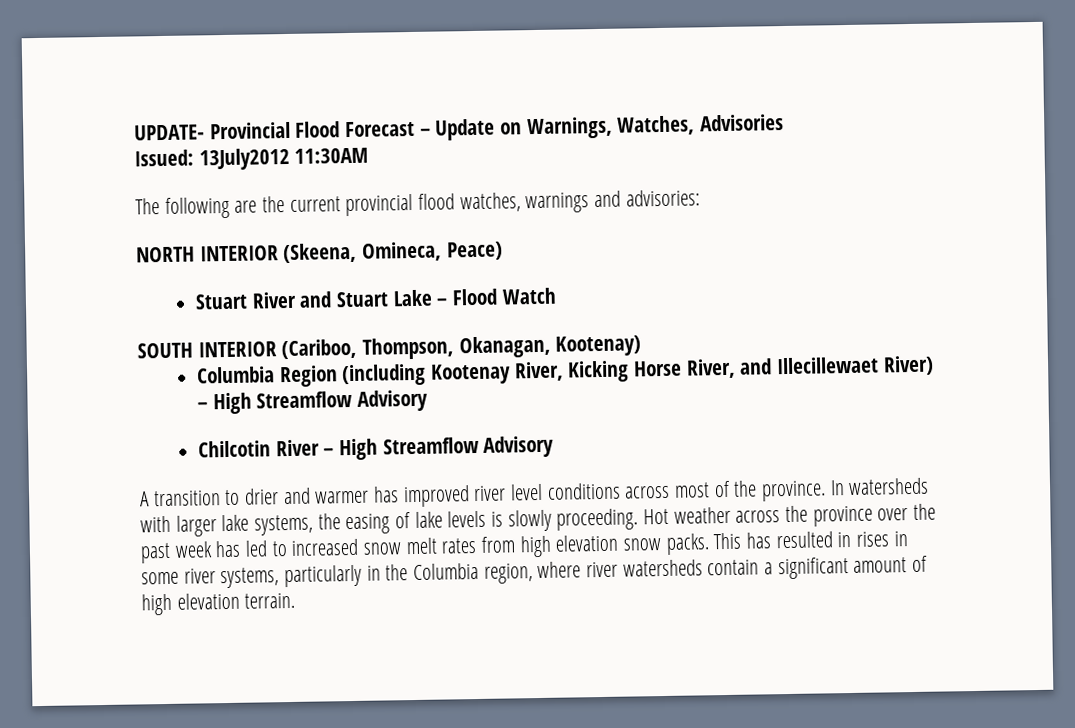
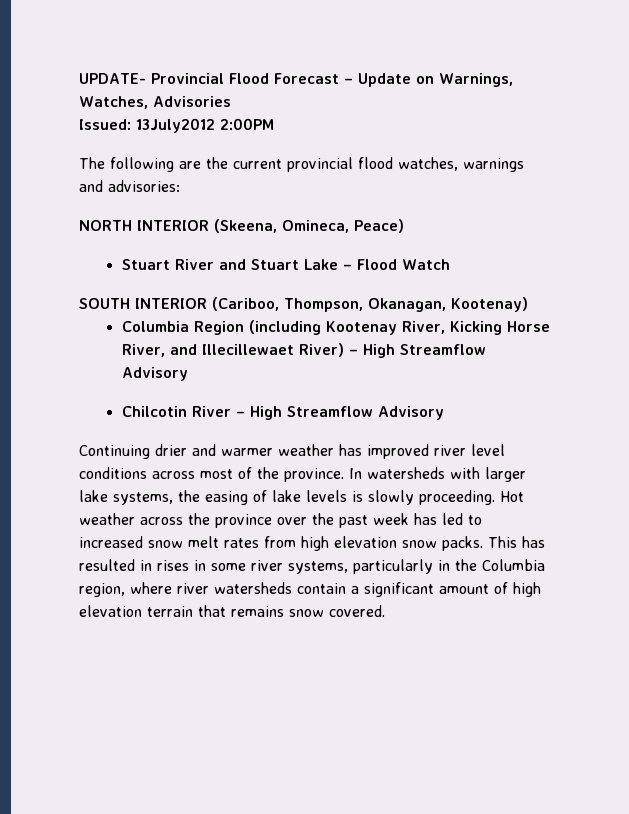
[294,147,369,164] 11:30AM -> [220,118,274,130] 2:00PM
[139,489,241,507] A transition to -> [79,445,150,459] Continuing
(370, 497) none -> [278,444,334,456] weather
[244,592,296,609] terrain. -> [147,605,385,617] terrain that remains snow covered.

